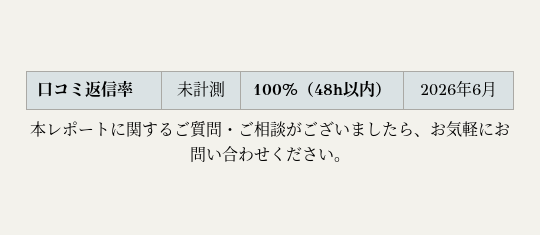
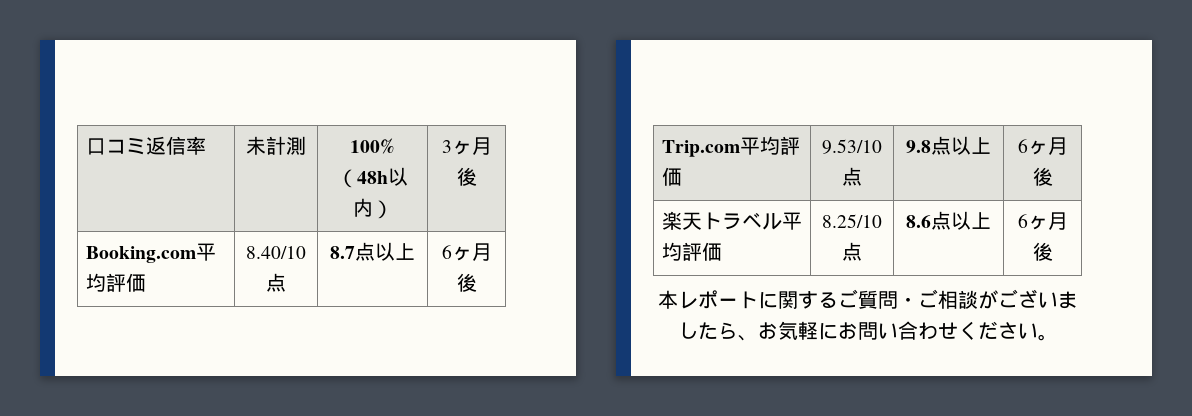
[420,80,497,97] 2026年6月 -> [441,137,492,155] [456,167,477,186] [85,243,216,263] [85,273,146,292] [245,246,306,259] [266,273,286,292] [330,242,415,261] [441,243,492,261] [456,273,477,292] [661,136,800,157] [661,167,682,186] [822,139,882,154] [842,167,862,186] [906,136,991,155] [1017,137,1068,155] [1032,167,1053,186] [661,211,802,230] [661,242,722,261] [822,214,882,228] [842,242,862,261] [906,211,991,230] [1017,212,1068,230] [1032,242,1053,261] 3ヶ月後 // Booking.com平均評価 | 8.40/10点 | 8.7点以上 | 6ヶ月後 // Trip.com平均評価 | 9.53/10点 | 9.8点以上 | 6ヶ月後 // 楽天トラベル平均評価 | 8.25/10点 | 8.6点以上 | 6ヶ月後

